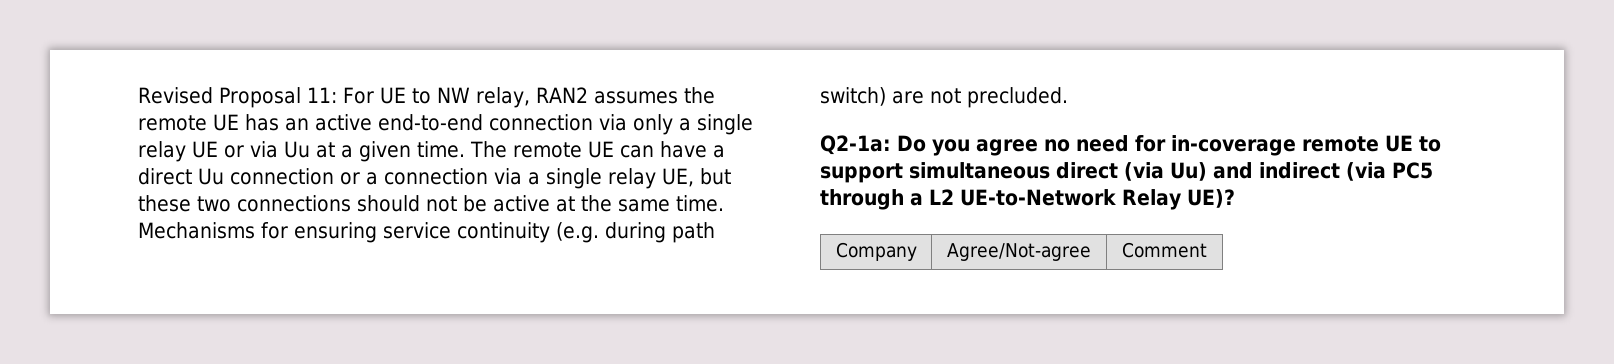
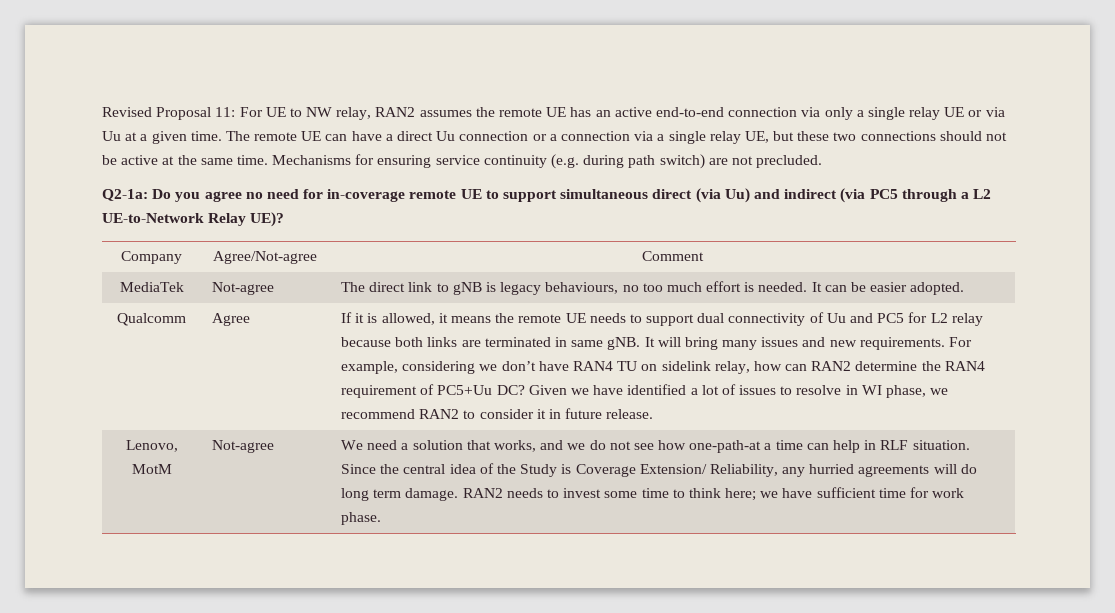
(1207, 250) none -> [119,282,184,292] [212,282,275,295] [341,281,965,295] [117,313,186,326] [212,313,251,326] [341,312,983,326] [341,337,973,350] [341,361,985,374] [341,384,949,398] [341,408,654,419] [125,440,178,452] [131,464,172,474] [212,440,275,453] [341,440,970,453] [341,463,977,477] [341,487,965,501] [341,512,382,525] // MediaTek | Not-agree | The direct link to gNB is legacy behaviours, no too much effort is needed. It can be easier adopted. // Qualcomm | Agree | If it is allowed, it means the remote UE needs to support dual connectivity of Uu and PC5 for L2 relay because both links are terminated in same gNB. It will bring many issues and new requirements. For example, considering we don’t have RAN4 TU on sidelink relay, how can RAN2 determine the RAN4 requirement of PC5+Uu DC? Given we have identified a lot of issues to resolve in WI phase, we recommend RAN2 to consider it in future release. // Lenovo, MotM | Not-agree | We need a solution that works, and we do not see how one-path-at a time can help in RLF situation. Since the central idea of the Study is Coverage Extension/ Reliability, any hurried agreements will do long term damage. RAN2 needs to invest some time to think here; we have sufficient time for work phase.

